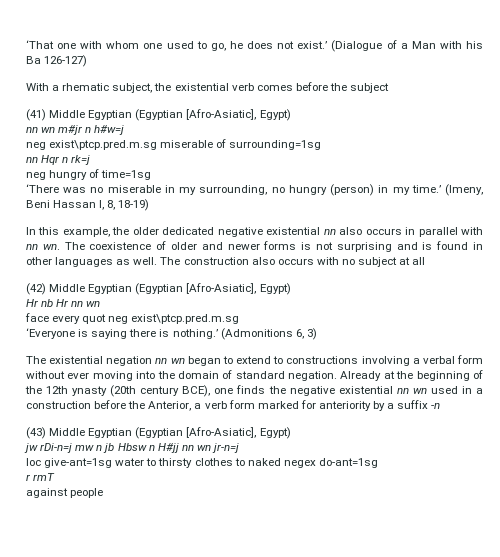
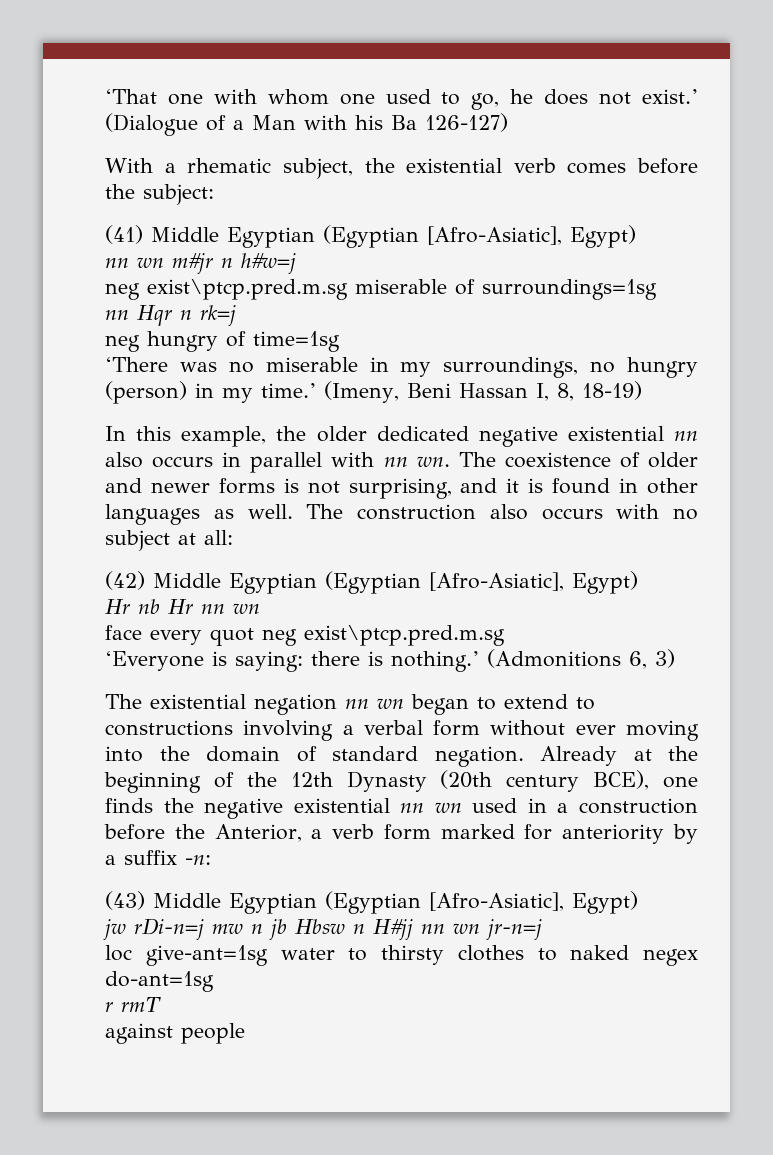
[350,83,390,93] subject -> [143,184,214,205] subject:
[229,140,322,150] surrounding=1sg -> [482,279,657,300] surroundings=1sg
[199,185,268,195] surrounding, -> [443,357,579,378] surroundings,
[336,242,418,252] surprising and -> [348,478,520,499] surprising, and it
[412,257,426,265] all -> [204,530,233,545] all:
[91,329,128,339] saying -> [235,651,303,672] saying:
[72,386,108,396] ynasty -> [346,771,427,792] Dynasty
[431,403,441,409] -n -> [185,855,211,865] -n:

